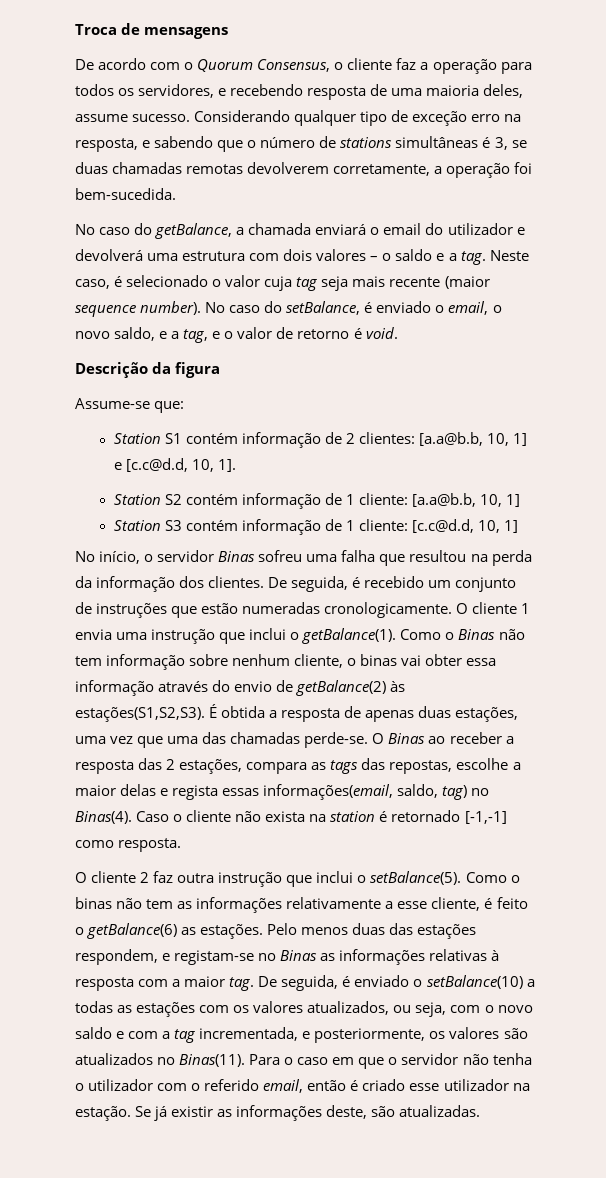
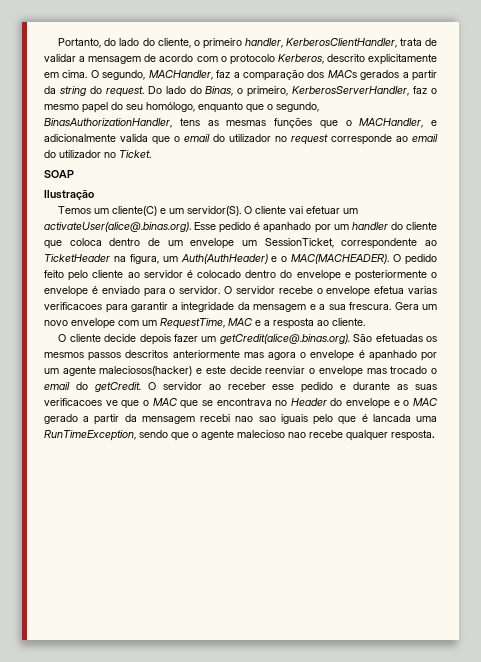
[75,23,229,39] [75,58,532,74] [75,84,524,100] [75,110,522,126] [75,136,527,152] [75,162,533,178] [75,188,176,200] [75,223,525,239] [75,249,529,265] [75,275,490,291] [75,301,502,317] [75,327,398,343] [75,362,221,378] [75,398,185,413] [113,432,528,448] [113,458,237,472] [113,493,521,509] [113,519,519,535] [75,550,532,566] [75,576,517,592] [75,602,531,618] [75,628,525,644] [75,654,497,670] [75,680,406,696] [75,704,519,722] [75,732,514,748] [75,758,521,774] [75,784,490,800] [75,810,507,824] [75,838,182,852] [75,871,520,887] [75,897,528,913] [75,923,477,939] [75,949,500,965] [75,975,535,991] [75,1001,533,1017] [75,1027,528,1043] [75,1053,532,1069] [75,1079,530,1093] [75,1105,481,1121] Troca de mensagens // De acordo com o Quorum Consensus, o cliente faz a operação para todos os servidores, e recebendo resposta de uma maioria deles, assume sucesso. Considerando qualquer tipo de exceção erro na resposta, e sabendo que o número de stations simultâneas é 3, se duas chamadas remotas devolverem corretamente, a operação foi bem-sucedida. // No caso do getBalance, a chamada enviará o email do utilizador e devolverá uma estrutura com dois valores – o saldo e a tag. Neste caso, é selecionado o valor cuja tag seja mais recente (maior sequence number). No caso do setBalance, é enviado o email, o novo saldo, e a tag, e o valor de retorno é void. // Descrição da figura // Assume-se que: // Station S1 contém informação de 2 clientes: [a.a@b.b, 10, 1] e [c.c@d.d, 10, 1]. // Station S2 contém informação de 1 cliente: [a.a@b.b, 10, 1] // Station S3 contém informação de 1 cliente: [c.c@d.d, 10, 1] // No início, o servidor Binas sofreu uma falha que resultou na perda da informação dos clientes. De seguida, é recebido um conjunto de instruções que estão numeradas cronologicamente. O cliente 1 envia uma instrução que inclui o getBalance(1). Como o Binas não tem informação sobre nenhum cliente, o binas vai obter essa informação através do envio de getBalance(2) às estações(S1,S2,S3). É obtida a resposta de apenas duas estações, uma vez que uma das chamadas perde-se. O Binas ao receber a resposta das 2 estações, compara as tags das repostas, escolhe a maior delas e regista essas informações(email, saldo, tag) no Binas(4). Caso o cliente não exista na station é retornado [-1,-1] como resposta. // O cliente 2 faz outra instrução que inclui o setBalance(5). Como o binas não tem as informações relativamente a esse cliente, é feito o getBalance(6) as estações. Pelo menos duas das estações respondem, e registam-se no Binas as informações relativas à resposta com a maior tag. De seguida, é enviado o setBalance(10) a todas as estações com os valores atualizados, ou seja, com o novo saldo e com a tag incrementada, e posteriormente, os valores são atualizados no Binas(11). Para o caso em que o servidor não tenha o utilizador com o referido email, então é criado esse utilizador na estação. Se já existir as informações deste, são atualizadas. -> [58,38,437,49] [44,54,437,65] [44,69,438,81] [44,86,437,97] [44,102,319,113] [44,117,437,129] [44,134,438,145] [44,150,151,158] [44,170,74,178] [44,189,94,200] [58,206,359,216] [44,222,437,233] [44,238,437,249] [44,254,437,265] [44,270,438,281] [44,286,437,297] [44,302,437,313] [44,318,365,329] [58,333,437,345] [44,350,437,361] [44,366,438,377] [44,382,438,393] [44,398,438,409] [44,414,437,425] [44,430,435,441] Portanto, do lado do cliente, o primeiro handler, KerberosClientHandler, trata de validar a mensagem de acordo com o protocolo Kerberos, descrito explicitamente em cima. O segundo, MACHandler, faz a comparação dos MACs gerados a partir da string do request. Do lado do Binas, o primeiro, KerberosServerHandler, faz o mesmo papel do seu homólogo, enquanto que o segundo, BinasAuthorizationHandler, tens as mesmas funções que o MACHandler, e adicionalmente valida que o email do utilizador no request corresponde ao email do utilizador no Ticket. // SOAP // Ilustração // Temos um cliente(C) e um servidor(S). O cliente vai efetuar um activateUser(alice@.binas.org). Esse pedido é apanhado por um handler do cliente que coloca dentro de um envelope um SessionTicket, correspondente ao TicketHeader na figura, um Auth(AuthHeader) e o MAC(MACHEADER). O pedido feito pelo cliente ao servidor é colocado dentro do envelope e posteriormente o envelope é enviado para o servidor. O servidor recebe o envelope efetua varias verificacoes para garantir a integridade da mensagem e a sua frescura. Gera um novo envelope com um RequestTime, MAC e a resposta ao cliente. // O cliente decide depois fazer um getCredit(alice@.binas.org). São efetuadas os mesmos passos descritos anteriormente mas agora o envelope é apanhado por um agente maleciosos(hacker) e este decide reenviar o envelope mas trocado o email do getCredit. O servidor ao receber esse pedido e durante as suas verificacoes ve que o MAC que se encontrava no Header do envelope e o MAC gerado a partir da mensagem recebi nao sao iguais pelo que é lancada uma RunTimeException, sendo que o agente malecioso nao recebe qualquer resposta.

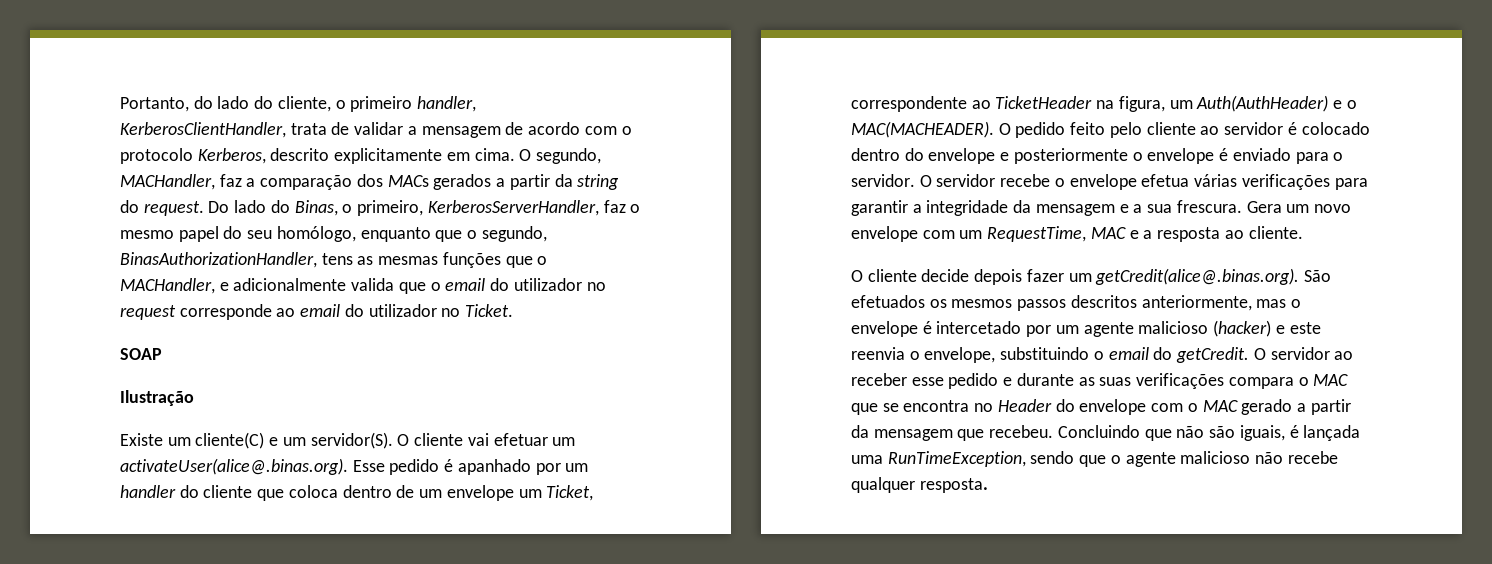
[58,206,92,214] Temos -> [120,433,163,446] Existe
[264,238,334,248] SessionTicket, -> [546,485,594,501] Ticket,
[407,286,437,294] [44,302,102,310] varias verificacoes -> [1194,174,1330,190] várias verificações
[375,334,423,342] efetuadas -> [851,295,925,308] efetuados
[172,350,417,361] anteriormente mas agora o envelope é apanhado -> [1141,295,1302,311] [851,321,1022,337] anteriormente, mas o envelope é intercetado
[99,366,428,377] maleciosos(hacker) e este decide reenviar o envelope mas trocado -> [1138,320,1321,337] [851,347,1090,363] malicioso (hacker) e este reenvia o envelope, substituindo
[44,398,140,409] verificacoes ve que -> [1136,373,1294,389] verificações compara
[216,398,272,406] encontrava -> [903,400,970,412] encontra
[393,400,400,406] e -> [1151,403,1184,412] com
[200,414,411,425] recebi nao sao iguais pelo que é lancada -> [957,425,1361,441] que recebeu. Concluindo que não são iguais, é lançada
[237,430,306,438] malecioso nao -> [1180,451,1284,464] malicioso não

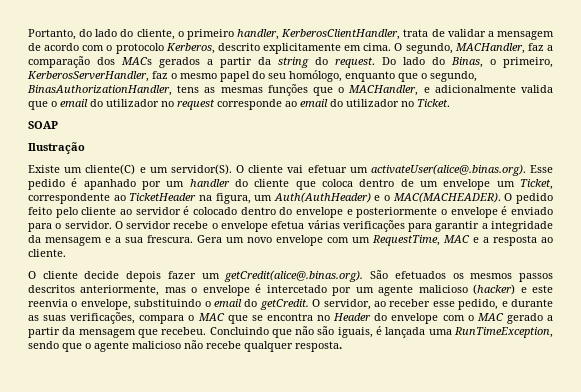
[1270,347,1330,360] servidor -> [323,299,371,310] servidor,
[948,373,999,389] pedido -> [458,299,499,310] pedido,
[1136,373,1225,389] verificações -> [70,312,136,324] verificações,

